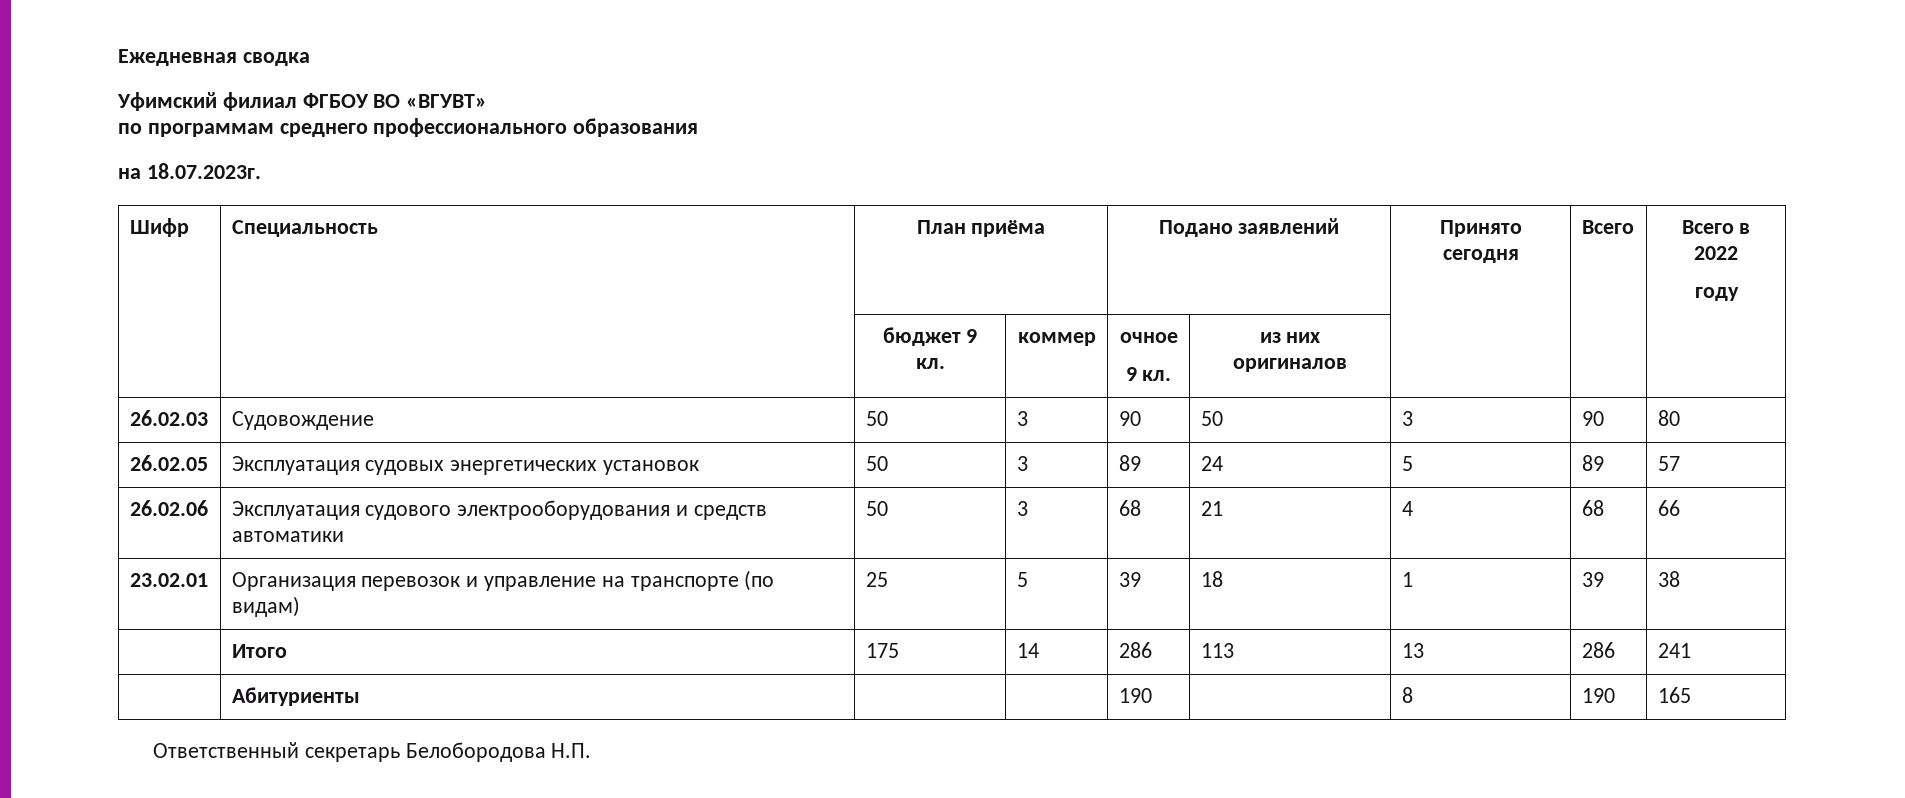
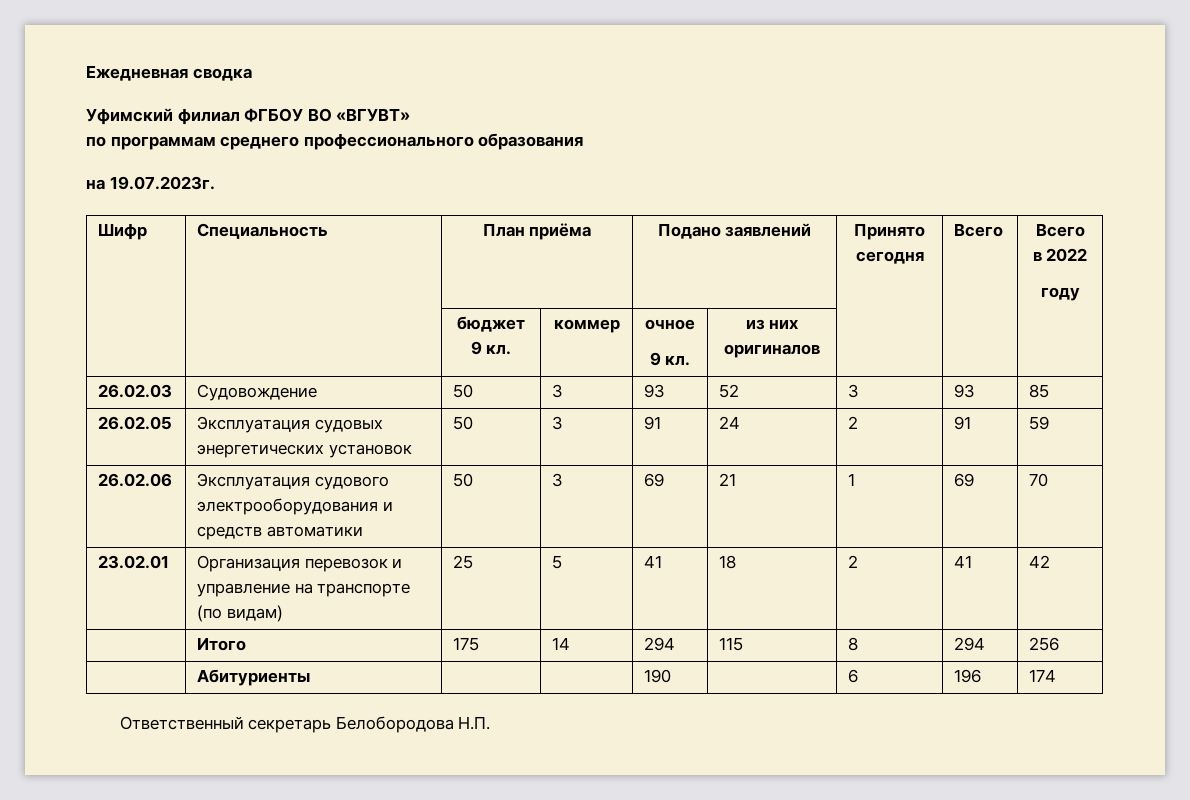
[146,163,261,179] 18.07.2023г. -> [109,176,215,190] 19.07.2023г.
[1118,411,1141,426] [1200,411,1223,426] [1401,411,1413,426] [1581,411,1604,426] [1657,410,1680,426] 90 | 50 | 3 | 90 | 80 -> [644,384,666,398] [719,384,740,398] [848,384,860,398] [954,384,976,398] [1029,384,1050,398] 93 | 52 | 3 | 93 | 85
[1118,455,1141,471] 89 -> [644,416,662,430] 91
[1401,456,1413,471] [1581,455,1604,471] [1657,456,1680,471] 5 | 89 | 57 -> [848,416,859,429] [954,416,972,430] [1029,416,1050,430] 2 | 91 | 59
[1118,500,1141,516] 68 -> [644,473,665,487] 69
[1401,501,1413,516] [1581,500,1604,516] [1657,500,1680,516] 4 | 68 | 66 -> [848,473,856,486] [954,473,975,487] [1029,473,1049,487] 1 | 69 | 70
[1118,572,1141,587] 39 -> [644,555,663,568] 41
[1401,572,1413,587] [1581,572,1604,587] [1657,571,1680,587] 1 | 39 | 38 -> [848,555,859,568] [954,555,973,568] [1029,555,1051,568] 2 | 41 | 42
[1118,642,1152,658] [1200,643,1234,658] [1401,643,1424,658] [1581,642,1615,658] [1657,643,1691,658] 286 | 113 | 13 | 286 | 241 -> [644,637,676,651] [719,637,744,651] [848,637,859,651] [954,637,986,651] [1029,637,1060,651] 294 | 115 | 8 | 294 | 256
[1401,687,1413,703] [1581,688,1615,703] [1657,687,1691,703] 8 | 190 | 165 -> [848,669,859,683] [954,669,982,683] [1029,669,1057,682] 6 | 196 | 174

